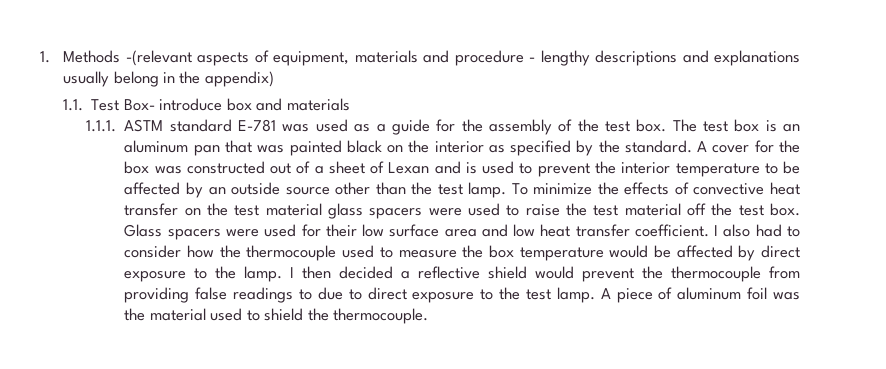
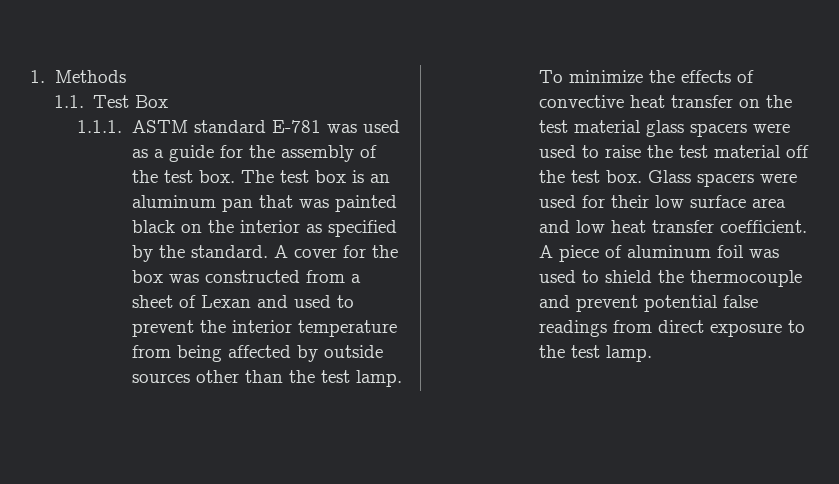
[125,50,800,66] [63,71,274,87] [63,98,350,111] -(relevant aspects of equipment, materials and procedure - lengthy descriptions and explanations usually belong in the appendix) // 1.1. Test Box- introduce box and materials -> [53,95,169,108] // 1.1. Test Box
[270,161,311,174] out of -> [305,270,345,283] from
[465,162,477,174] is -> (288, 301) none
[764,161,800,174] [124,182,330,198] to be affected by an outside source -> [131,345,383,362] [131,373,190,383] from being affected by outside sources
[714,224,801,237] [124,245,800,261] [124,266,800,282] [124,287,362,303] I also had to consider how the thermocouple used to measure the box temperature would be affected by direct exposure to the lamp. I then decided a reflective shield would prevent the thermocouple from providing false readings to due to -> [538,245,779,262] [538,270,802,287] [538,295,758,312] [538,320,652,337] A piece of aluminum foil was used to shield the thermocouple and prevent potential false readings from
[600,287,800,303] [124,308,429,324] A piece of aluminum foil was the material used to shield the thermocouple. -> (652, 353) none

